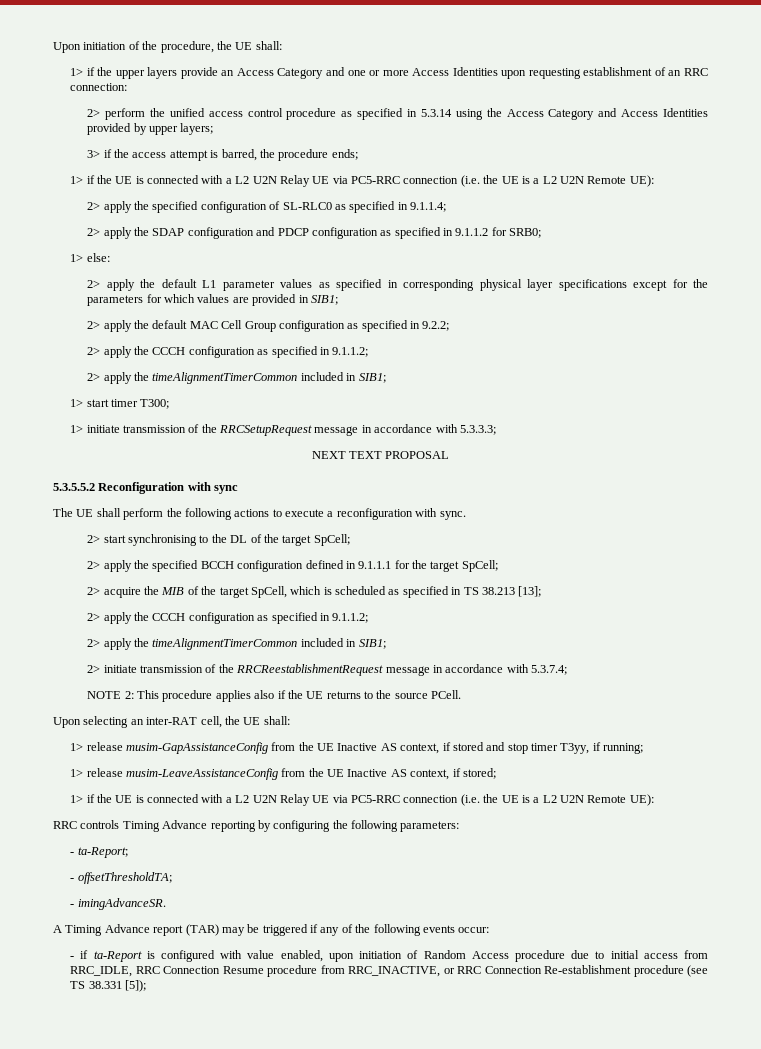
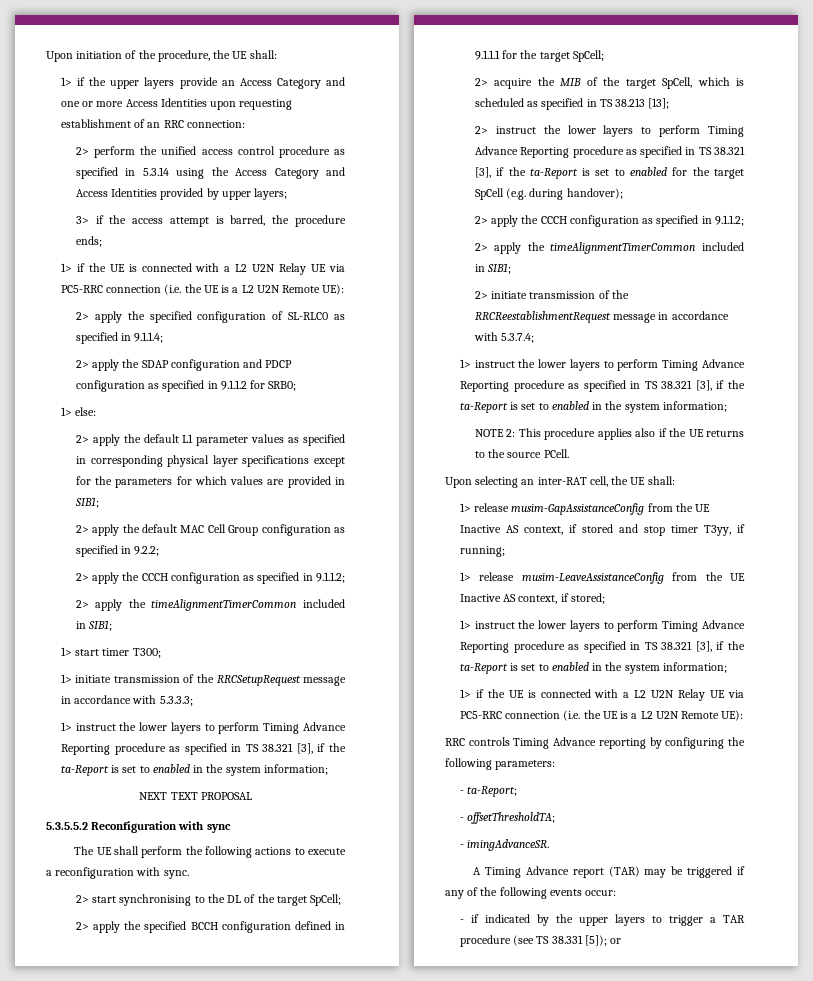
(496, 430) none -> [60,722,346,734] [60,743,346,755] [60,764,328,776] // 1> instruct the lower layers to perform Timing Advance Reporting procedure as specified in TS 38.321 [3], if the ta-Report is set to enabled in the system information;
(542, 591) none -> [474,125,744,137] [474,146,745,158] [474,167,744,179] [474,188,623,200] // 2> instruct the lower layers to perform Timing Advance Reporting procedure as specified in TS 38.321 [3], if the ta-Report is set to enabled for the target SpCell (e.g. during handover);
(568, 670) none -> [459,359,745,371] [459,380,745,392] [459,401,727,413] // 1> instruct the lower layers to perform Timing Advance Reporting procedure as specified in TS 38.321 [3], if the ta-Report is set to enabled in the system information;
(496, 773) none -> [459,620,745,632] [459,641,745,653] [459,662,727,674] // 1> instruct the lower layers to perform Timing Advance Reporting procedure as specified in TS 38.321 [3], if the ta-Report is set to enabled in the system information;
[93,950,708,962] [70,965,632,977] ta-Report is configured with value enabled, upon initiation of Random Access procedure due to initial access from RRC_IDLE, RRC Connection Resume procedure from RRC_INACTIVE, or RRC Connection Re-establishment -> [484,914,745,926] indicated by the upper layers to trigger a TAR
(146, 986) none -> [610,938,622,944] or

